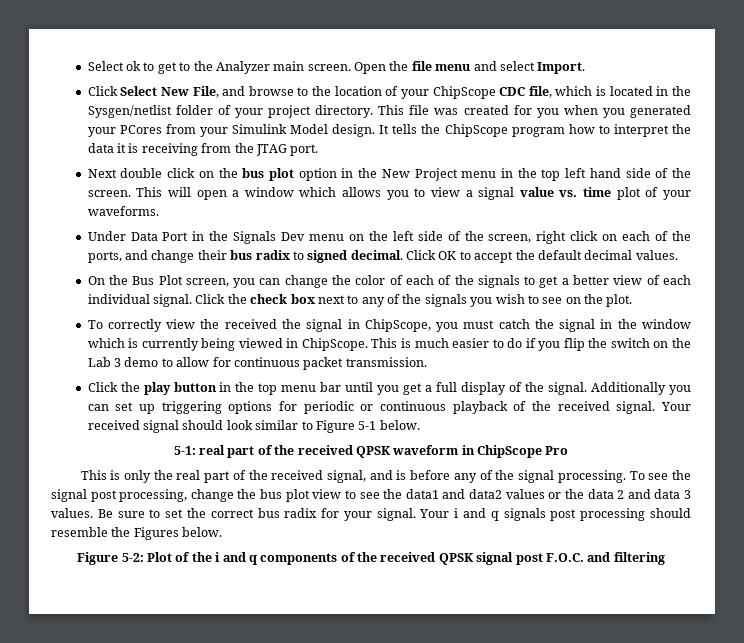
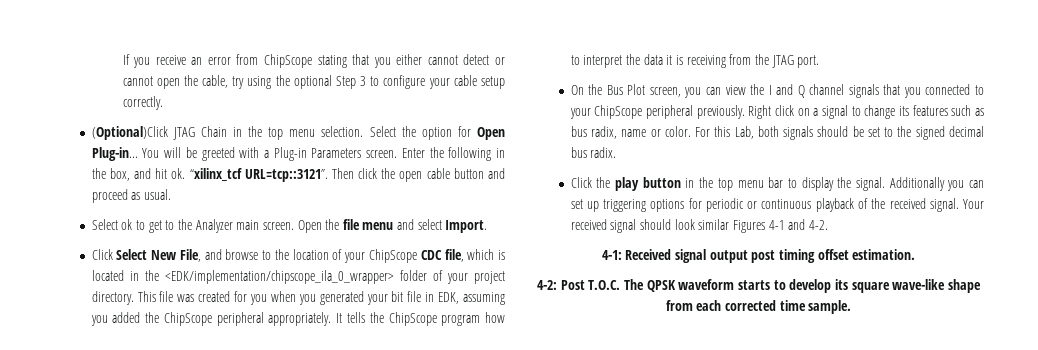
(87, 66) none -> [122,54,506,68] [122,75,505,89] [122,96,163,110] [91,126,506,140] [91,147,505,161] [91,168,505,182] [91,189,172,203] If you receive an error from ChipScope stating that you either cannot detect or cannot open the cable, try using the optional Step 3 to configure your cable setup correctly. // (Optional)Click JTAG Chain in the top menu selection. Select the option for Open Plug-in... You will be greeted with a Plug-in Parameters screen. Enter the following in the box, and hit ok. “xilinx_tcf URL=tcp::3121”. Then click the open cable button and proceed as usual. //
[87,105,172,118] Sysgen/netlist -> [164,270,394,284] <EDK/implementation/chipscope_ila_0_wrapper>
[119,124,376,137] PCores from your Simulink Model design. -> [391,291,505,305] [90,312,332,326] bit file in EDK, assuming you added the ChipScope peripheral appropriately.
[87,168,692,181] [87,187,691,200] [87,206,159,216] [87,231,691,244] [87,250,678,263] // Next double click on the bus plot option in the New Project menu in the top left hand side of the screen. This will open a window which allows you to view a signal value vs. time plot of your waveforms. // Under Data Port in the Signals Dev menu on the left side of the screen, right click on each of the ports, and change their bus radix to signed decimal. Click OK to accept the default decimal values. -> (820, 61) none
[284,275,692,288] [87,294,633,307] [87,319,692,332] [87,338,692,351] [87,357,427,370] change the color of each of the signals to get a better view of each individual signal. Click the check box next to any of the signals you wish to see on the plot. // To correctly view the received the signal in ChipScope, you must catch the signal in the window which is currently being viewed in ChipScope. This is much easier to do if you flip the switch on the Lab 3 demo to allow for continuous packet transmission. -> [725,84,984,98] [569,105,984,119] [570,126,984,140] [570,147,617,158] view the I and Q channel signals that you connected to your ChipScope peripheral previously. Right click on a signal to change its features such as bus radix, name or color. For this Lab, both signals should be set to the signed decimal bus radix.
[345,382,523,395] until you get a full display of -> [787,177,834,191] to display
[301,420,420,433] [173,445,569,458] [80,470,691,483] [51,489,691,502] [51,508,691,521] [51,527,223,540] [77,552,665,565] to Figure 5-1 below. // 5-1: real part of the received QPSK waveform in ChipScope Pro // This is only the real part of the received signal, and is before any of the signal processing. To see the signal post processing, change the bus plot view to see the data1 and data2 values or the data 2 and data 3 values. Be sure to set the correct bus radix for your signal. Your i and q signals post processing should resemble the Figures below. // Figure 5-2: Plot of the i and q components of the received QPSK signal post F.O.C. and filtering -> [732,219,828,233] [601,249,916,263] [537,279,981,293] [665,300,852,314] Figures 4-1 and 4-2. // 4-1: Received signal output post timing offset estimation. // 4-2: Post T.O.C. The QPSK waveform starts to develop its square wave-like shape from each corrected time sample.

